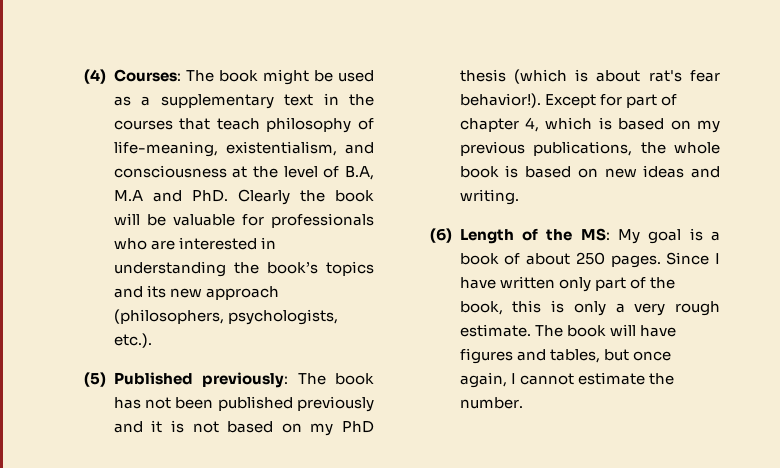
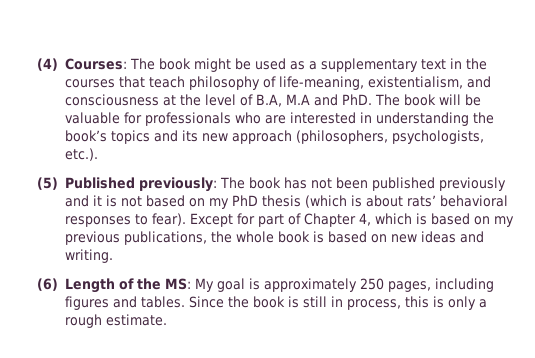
[237,189,325,205] Clearly the -> [374,94,400,106] The
[648,70,720,82] [459,93,541,108] rat's fear behavior!). -> [406,195,508,207] [64,213,186,227] rats’ behavioral responses to fear).
[459,118,519,132] chapter -> [303,213,356,227] Chapter
[711,231,720,241] [459,252,720,268] [459,276,675,292] [459,301,503,315] a book of about 250 pages. Since I have written only part of the book, -> [263,278,494,292] [64,296,401,310] approximately 250 pages, including figures and tables. Since the book is still in process,
[634,303,666,316] very -> (487, 303) none
[534,324,676,337] [459,348,671,364] [459,372,674,388] [459,397,523,409] The book will have figures and tables, but once again, I cannot estimate the number. -> (167, 320) none

